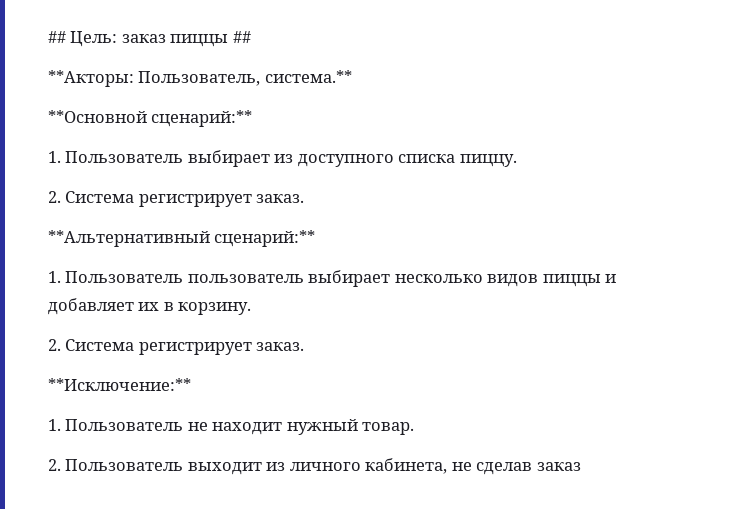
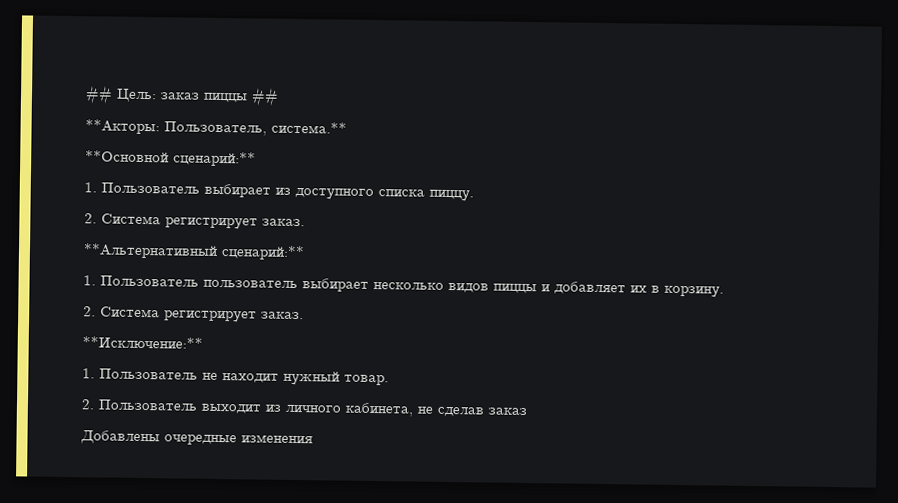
(581, 466) none -> [80,430,313,446] // Добавлены очередные изменения

